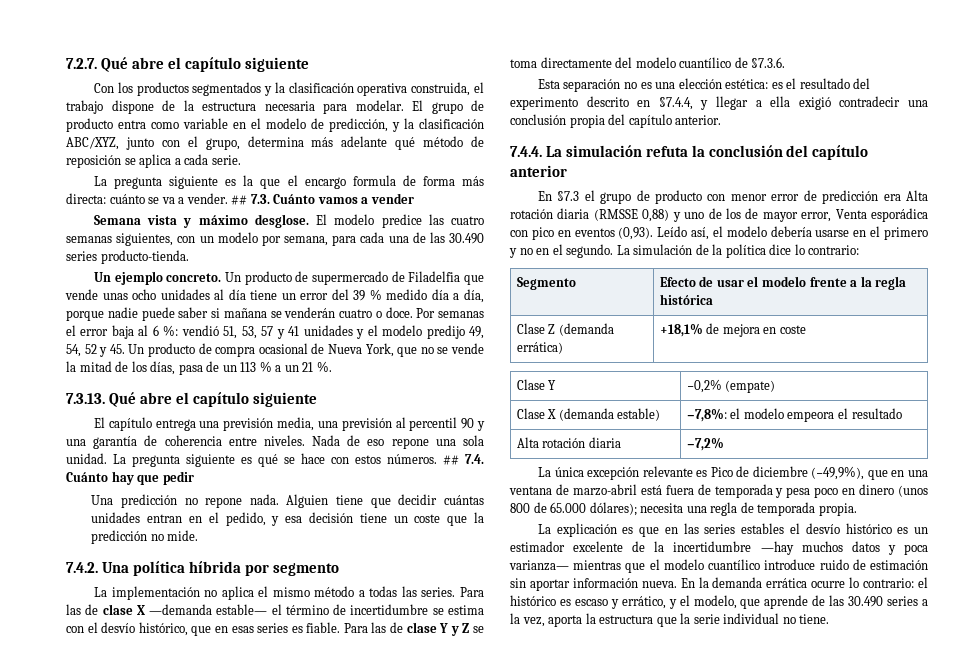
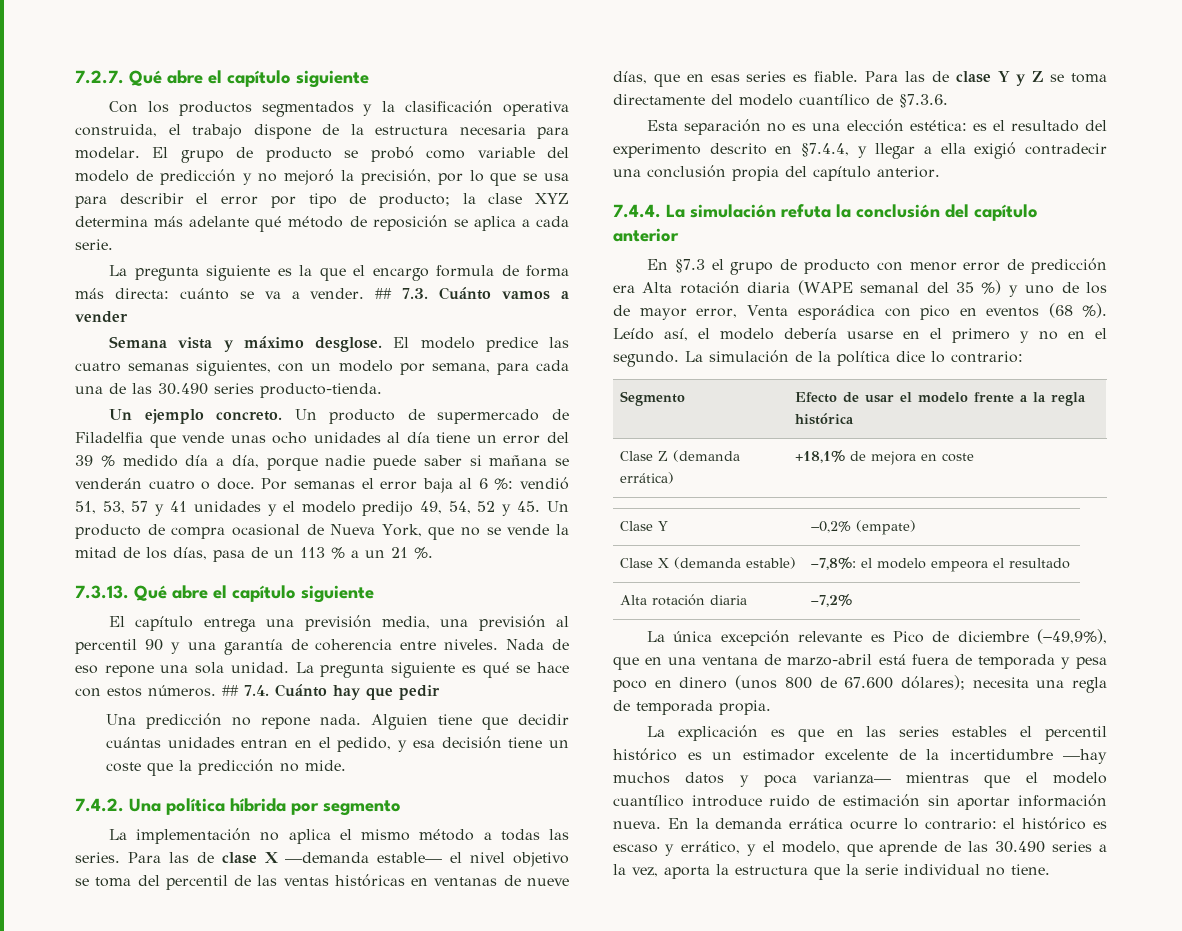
[118,118,484,132] [66,136,240,150] entra como variable en el modelo de predicción, y la clasificación ABC/XYZ, junto con el grupo, -> [344,146,569,162] [75,169,569,186] [75,193,569,208] se probó como variable del modelo de predicción y no mejoró la precisión, por lo que se usa para describir el error por tipo de producto; la clase XYZ
[285,604,484,615] [66,622,188,636] término de incertidumbre se estima con el desvío histórico, -> [470,852,569,867] [75,874,569,890] [613,71,647,84] nivel objetivo se toma del percentil de las ventas históricas en ventanas de nueve días,
[593,209,670,222] (RMSSE 0,88) -> [797,280,1002,295] (WAPE semanal del 35 %)
[618,227,654,240] (0,93). -> [1048,303,1107,318] (68 %).
[550,502,587,513] 65.000 -> [844,677,894,689] 67.600
[805,523,840,534] desvío -> [1045,726,1107,741] percentil

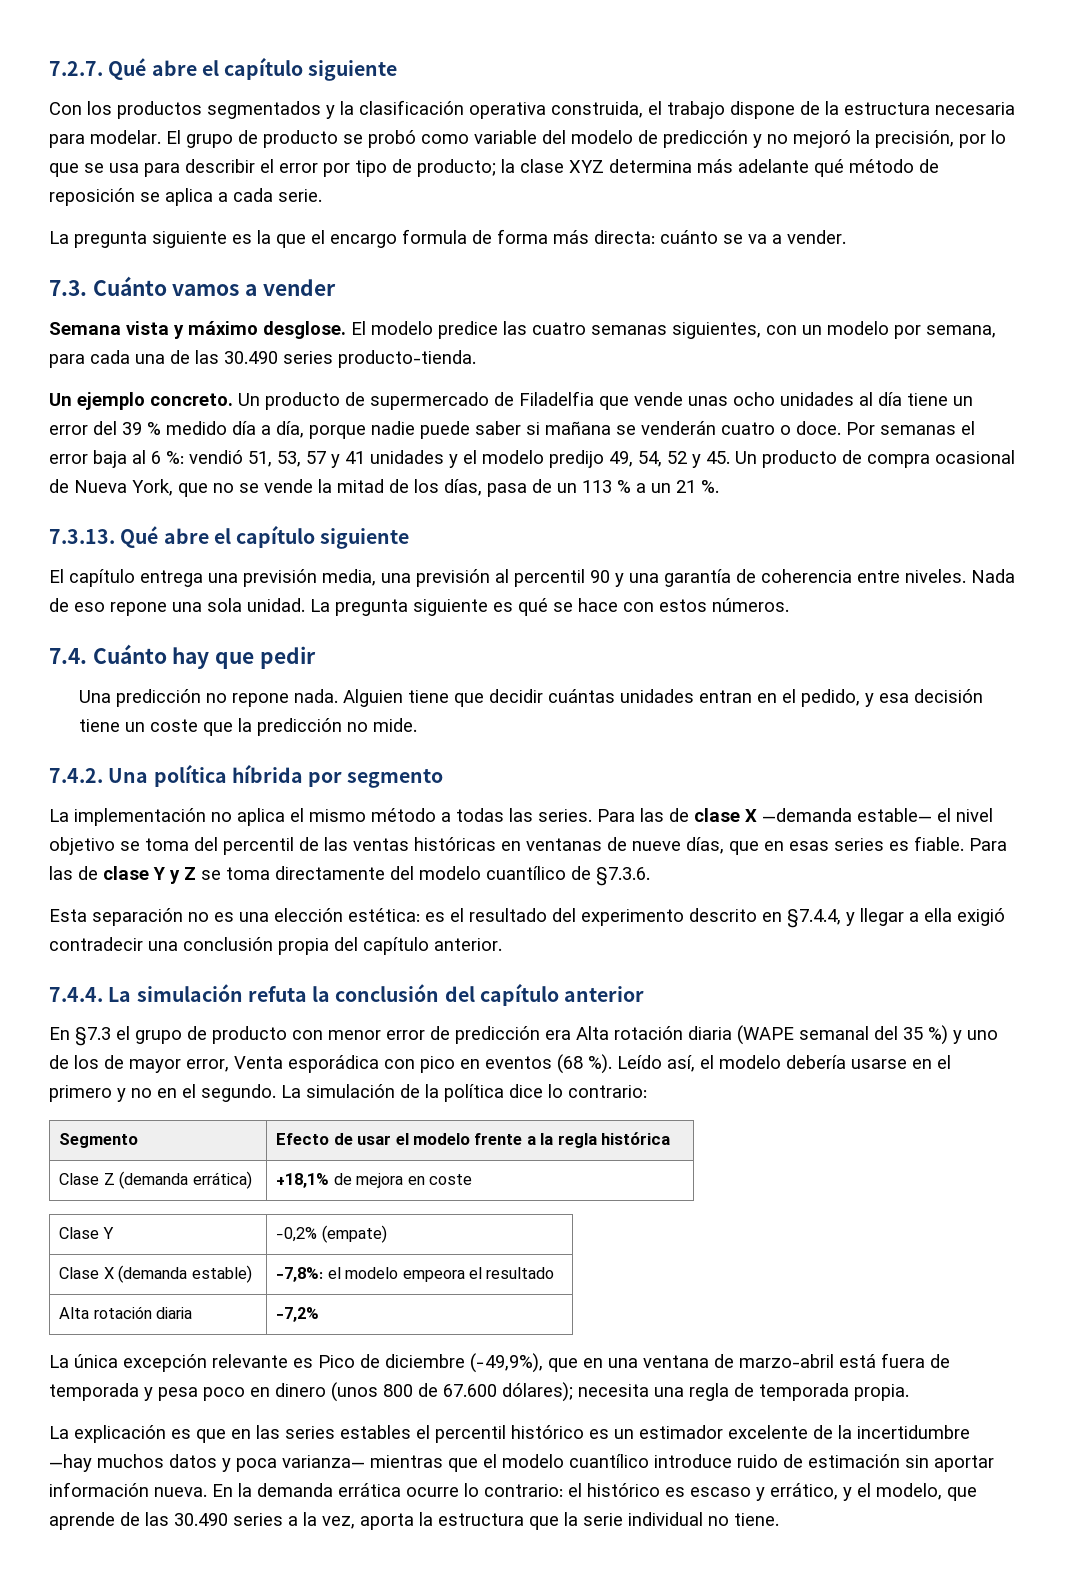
[375,288,393,299] ## -> (846, 237) //
[222,685,239,696] ## -> (789, 605) //

